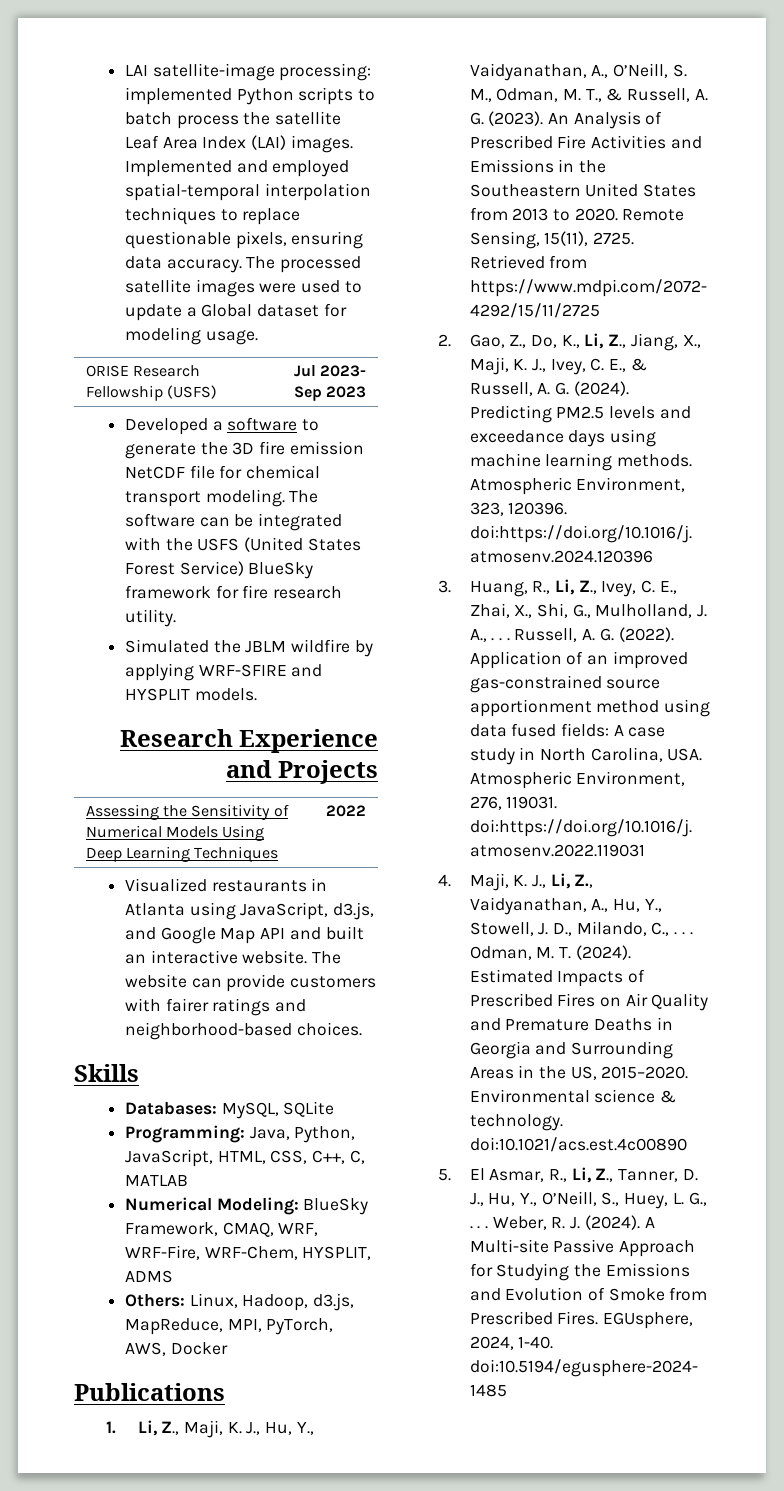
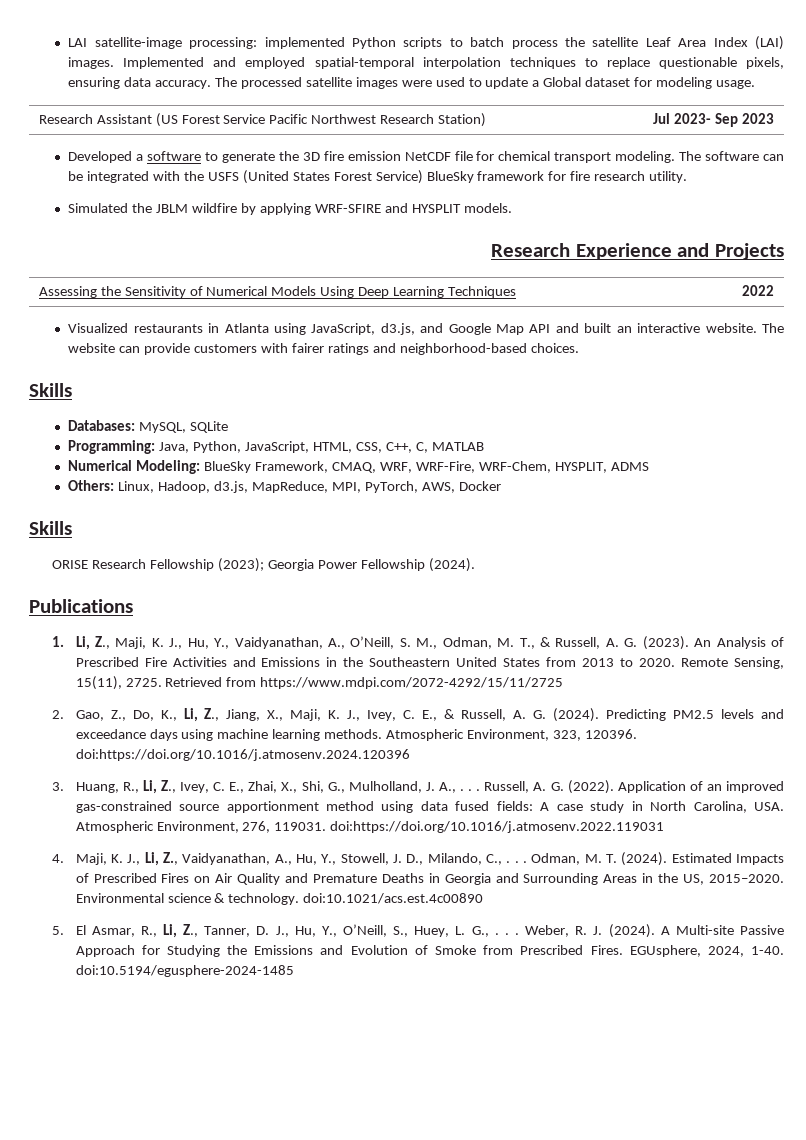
[85,365,201,377] [85,385,218,401] ORISE Research Fellowship (USFS) -> [38,113,487,127] Research Assistant (US Forest Service Pacific Northwest Research Station)
(228, 1348) none -> [29,521,72,535] [52,558,475,572] // Skills // ORISE Research Fellowship (2023); Georgia Power Fellowship (2024).

